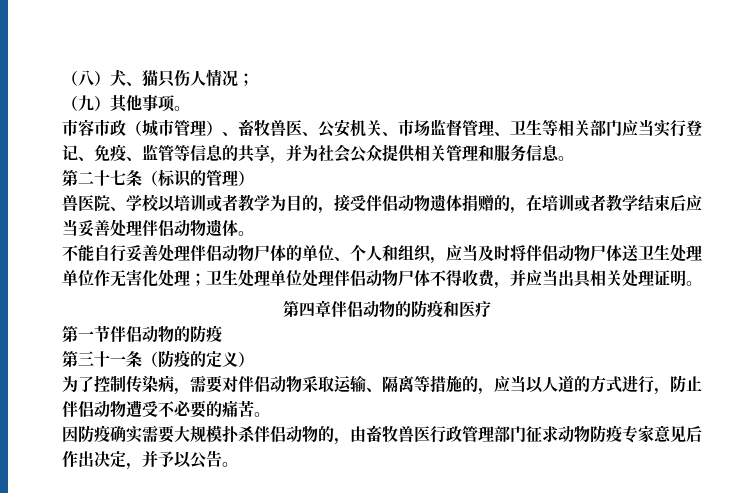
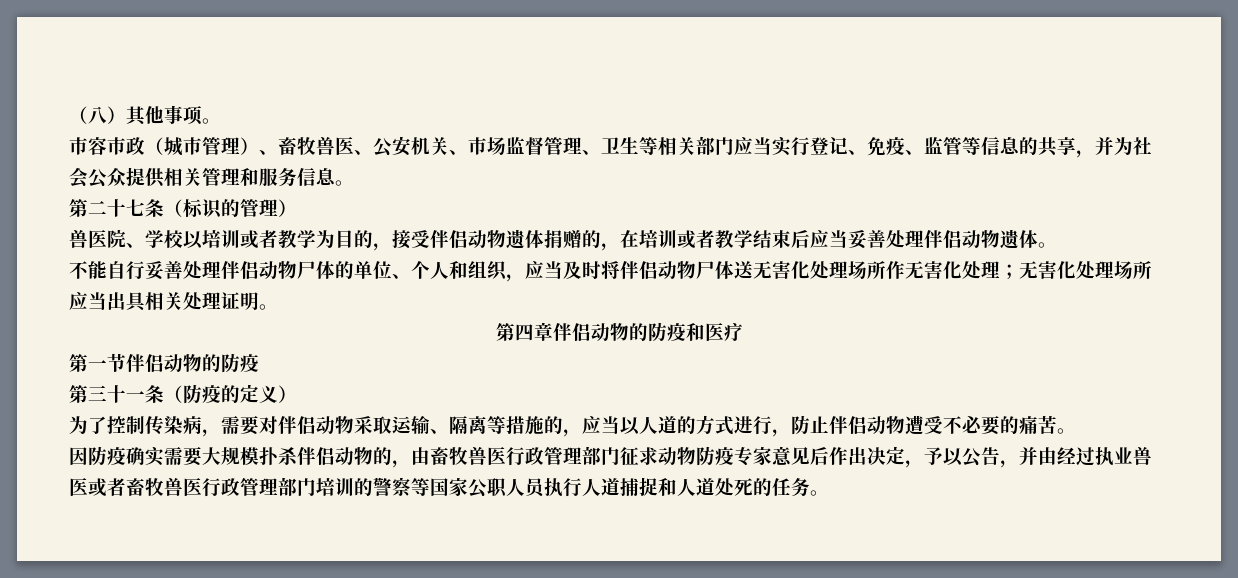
[110,69,254,87] [62,95,110,111] 犬、猫只伤人情况； // （九） -> (126, 115) none
[638,244,702,262] [62,269,526,289] 卫生处理单位作无害化处理；卫生处理单位处理伴侣动物尸体不得收费，并 -> [753,261,1152,279] 无害化处理场所作无害化处理；无害化处理场所
[142,450,158,468] 并 -> (924, 464) none
(222, 458) none -> [1000,446,1152,468] [69,477,810,498] ，并由经过执业兽医或者畜牧兽医行政管理部门培训的警察等国家公职人员执行人道捕捉和人道处死的任务

